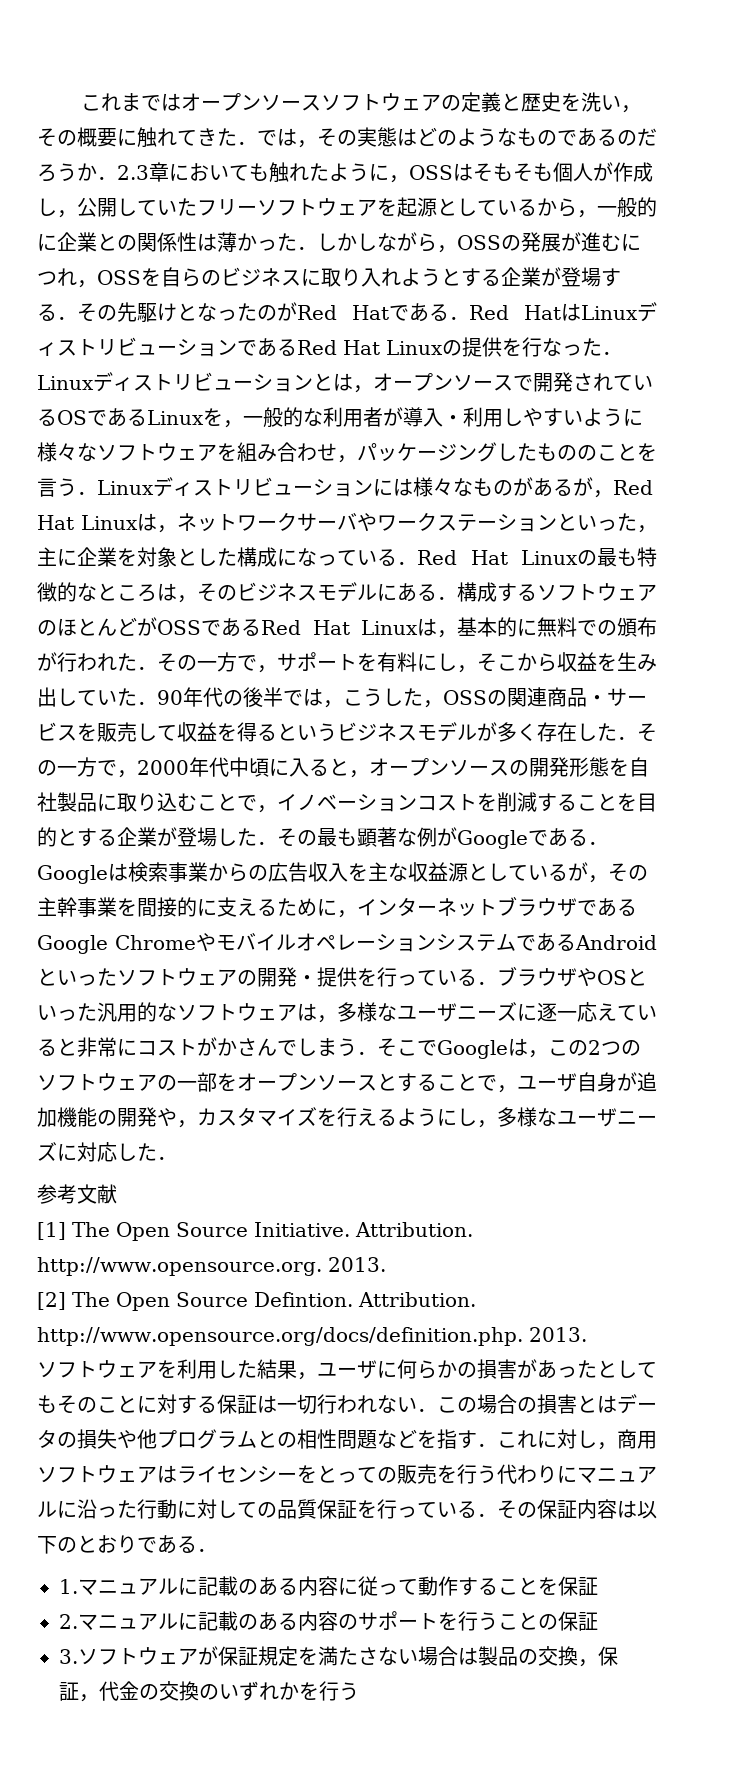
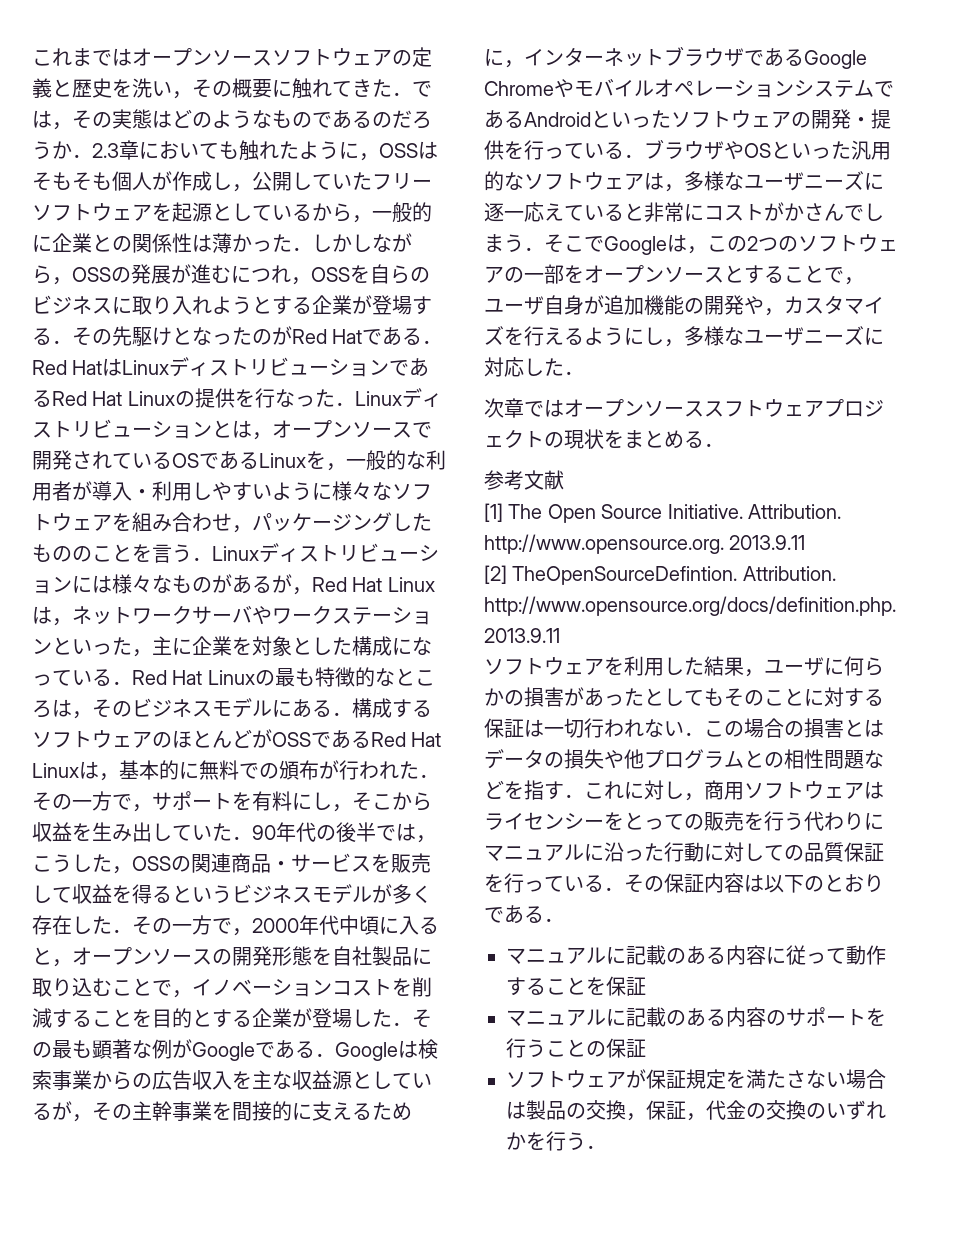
(177, 1158) none -> [484,398,884,418] [484,429,724,449] // 次章ではオープンソーススフトウェアプロジェクトの現状をまとめる．
[327,1257,386,1272] 2013. -> [729,535,806,550] 2013.9.11
[72,1292,353,1311] The Open Source Defintion. -> [512,566,738,585] TheOpenSourceDefintion.
[528,1327,587,1342] 2013. -> [484,628,560,643] 2013.9.11
[59,1579,78,1594] 1. -> (564, 920) none
[59,1614,78,1629] 2. -> (646, 986) none
[59,1649,78,1664] 3. -> (646, 1048) none
(359, 1691) none -> [586,1145,606,1149] ．

